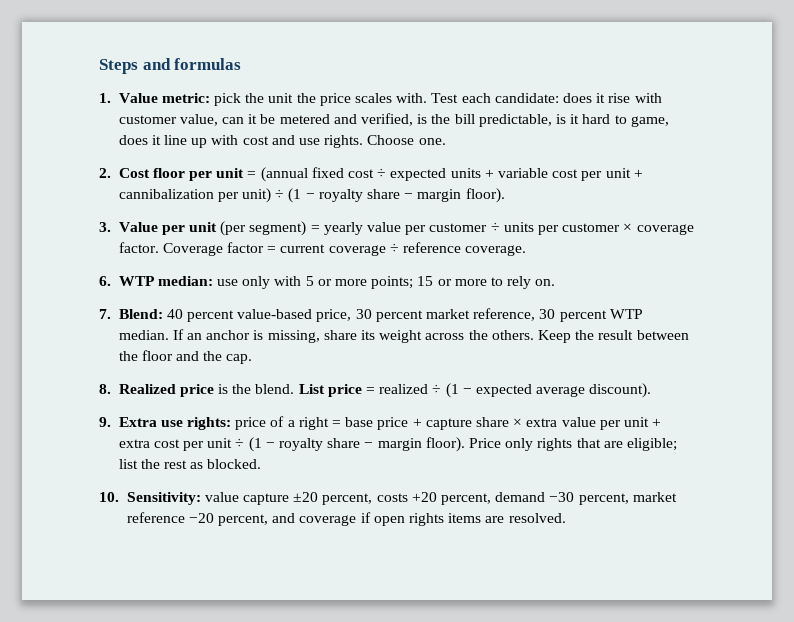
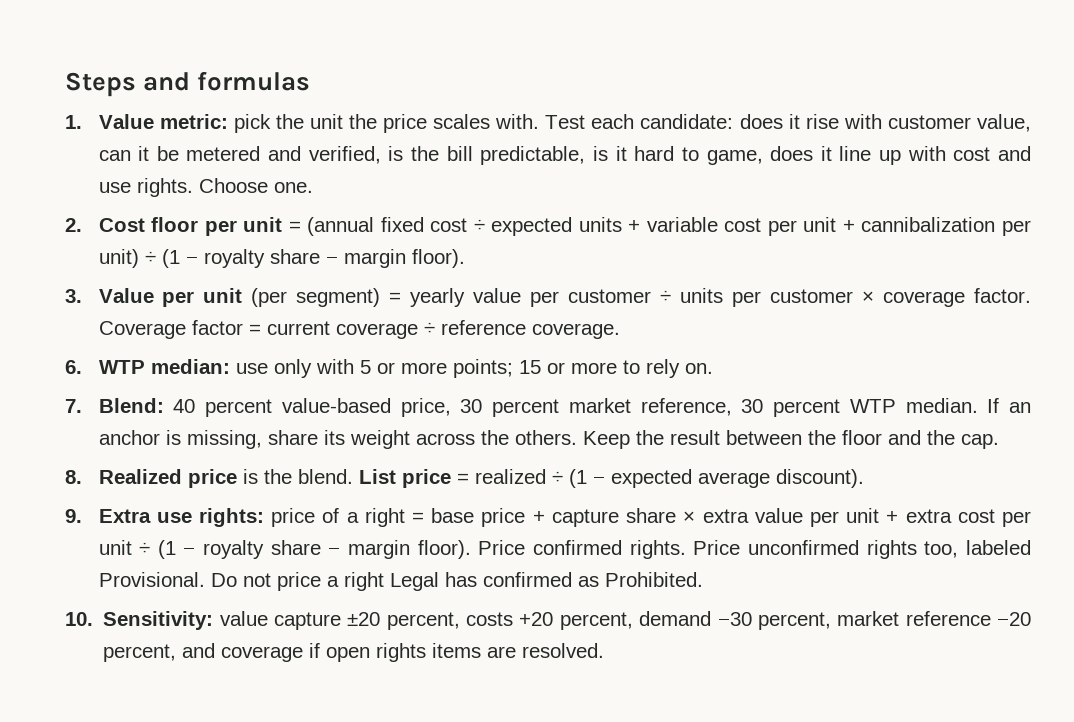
[505,438,677,451] [118,459,262,469] only rights that are eligible; list the rest as blocked. -> [533,540,1032,559] [98,572,703,591] confirmed rights. Price unconfirmed rights too, labeled Provisional. Do not price a right Legal has confirmed as Prohibited.

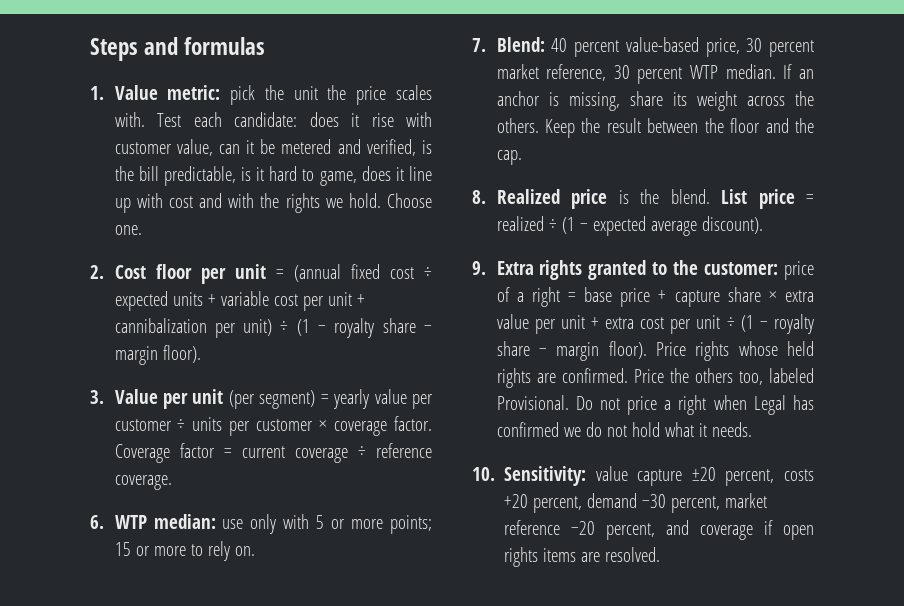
[98,178,193,197] use rights. -> [228,193,381,213] with the rights we hold.
[156,508,264,527] use rights: -> [539,260,779,280] rights granted to the customer:
[533,540,917,559] confirmed rights. Price unconfirmed rights -> [695,341,814,361] [496,368,733,388] rights whose held rights are confirmed. Price the others
(384, 581) none -> [713,395,747,410] when
[577,572,703,587] as Prohibited. -> [563,422,752,437] we do not hold what it needs.

